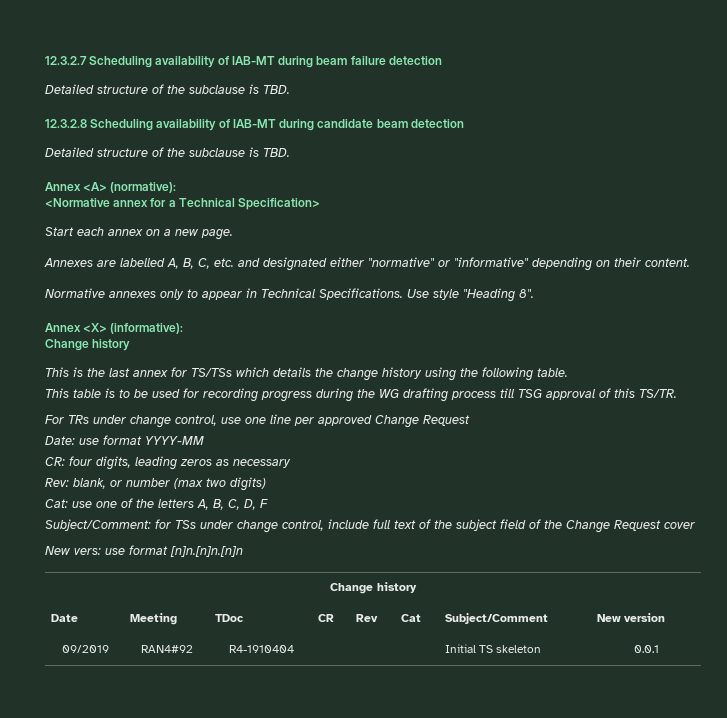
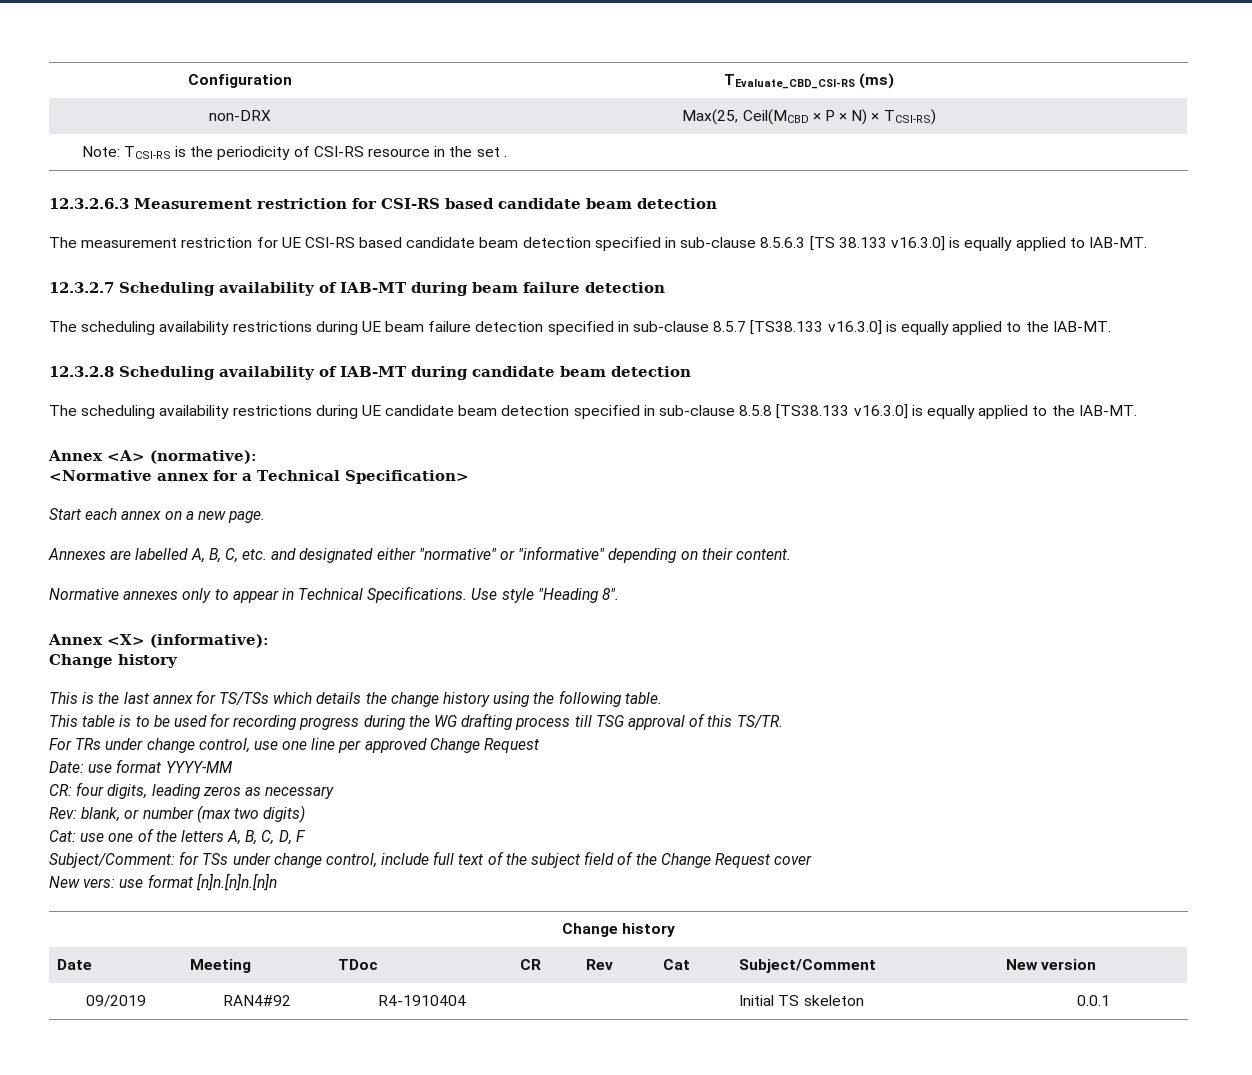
(45, 60) none -> [188,74,292,88] [723,73,895,89] [209,110,271,121] [682,109,936,125] [81,146,507,160] [49,198,717,209] [49,236,1147,251] Configuration | TEvaluate_CBD_CSI-RS (ms) // non-DRX | Max(25, Ceil(MCBD × P × N) × TCSI-RS) // Note: TCSI-RS is the periodicity of CSI-RS resource in the set . // 12.3.2.6.3 Measurement restriction for CSI-RS based candidate beam detection // The measurement restriction for UE CSI-RS based candidate beam detection specified in sub-clause 8.5.6.3 [TS 38.133 v16.3.0] is equally applied to IAB-MT. //
[45,84,290,94] Detailed structure of the subclause is TBD. -> [49,320,1111,335] The scheduling availability restrictions during UE beam failure detection specified in sub-clause 8.5.7 [TS38.133 v16.3.0] is equally applied to the IAB-MT.
[45,147,290,157] Detailed structure of the subclause is TBD. -> [49,404,1137,419] The scheduling availability restrictions during UE candidate beam detection specified in sub-clause 8.5.8 [TS38.133 v16.3.0] is equally applied to the IAB-MT.

